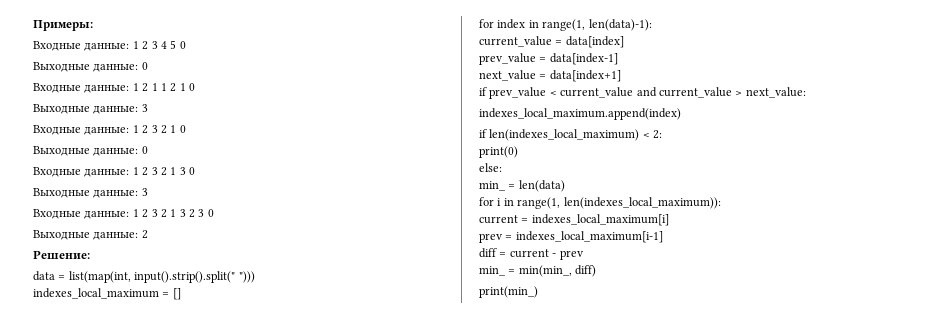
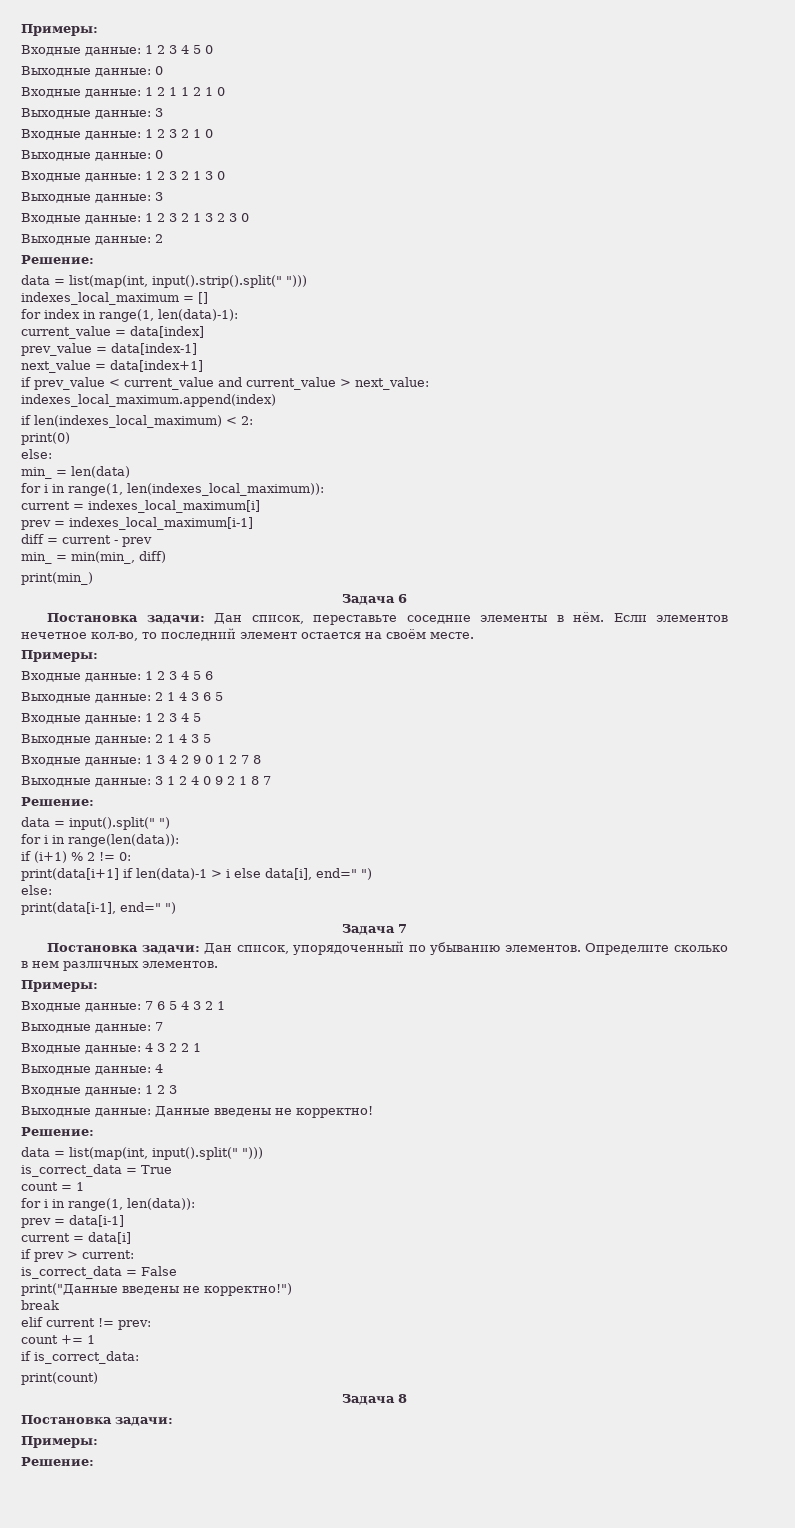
(538, 292) none -> [342,594,407,605] [47,612,728,625] [21,628,474,641] [21,650,98,662] [21,671,213,682] [21,692,223,703] [21,713,201,724] [21,734,211,745] [21,755,261,766] [21,776,271,787] [21,797,94,806] [21,817,170,830] [21,834,179,847] [21,851,131,863] [21,868,372,881] [21,885,52,895] [21,902,176,915] [342,924,407,935] [47,941,728,955] [21,961,218,971] [21,980,98,992] [21,1001,225,1012] [21,1022,163,1033] [21,1043,201,1054] [21,1064,163,1075] [21,1085,177,1096] [21,1106,373,1118] [21,1127,94,1136] [21,1147,263,1160] [21,1164,172,1177] [21,1182,84,1191] [21,1198,195,1211] [21,1215,124,1228] [21,1232,131,1244] [21,1249,134,1262] [21,1266,177,1279] [21,1283,292,1296] [21,1300,59,1310] [21,1317,151,1330] [21,1335,95,1344] [21,1351,139,1364] [21,1372,98,1385] [342,1394,407,1405] [21,1415,173,1426] [21,1436,98,1448] [21,1457,94,1466] // Задача 6 // Постановка задачи: Дан список, переставьте соседние элементы в нём. Если элементов нечетное кол-во, то последний элемент остается на своём месте. // Примеры: // Входные данные: 1 2 3 4 5 6 // Выходные данные: 2 1 4 3 6 5 // Входные данные: 1 2 3 4 5 // Выходные данные: 2 1 4 3 5 // Входные данные: 1 3 4 2 9 0 1 2 7 8 // Выходные данные: 3 1 2 4 0 9 2 1 8 7 // Решение: // data = input().split(" ") // for i in range(len(data)): // if (i+1) % 2 != 0: // print(data[i+1] if len(data)-1 > i else data[i], end=" ") // else: // print(data[i-1], end=" ") // Задача 7 // Постановка задачи: Дан список, упорядоченный по убыванию элементов. Определите сколько в нем различных элементов. // Примеры: // Входные данные: 7 6 5 4 3 2 1 // Выходные данные: 7 // Входные данные: 4 3 2 2 1 // Выходные данные: 4 // Входные данные: 1 2 3 // Выходные данные: Данные введены не корректно! // Решение: // data = list(map(int, input().split(" "))) // is_correct_data = True // count = 1 // for i in range(1, len(data)): // prev = data[i-1] // current = data[i] // if prev > current: // is_correct_data = False // print("Данные введены не корректно!") // break // elif current != prev: // count += 1 // if is_correct_data: // print(count) // Задача 8 // Постановка задачи: // Примеры: // Решение:

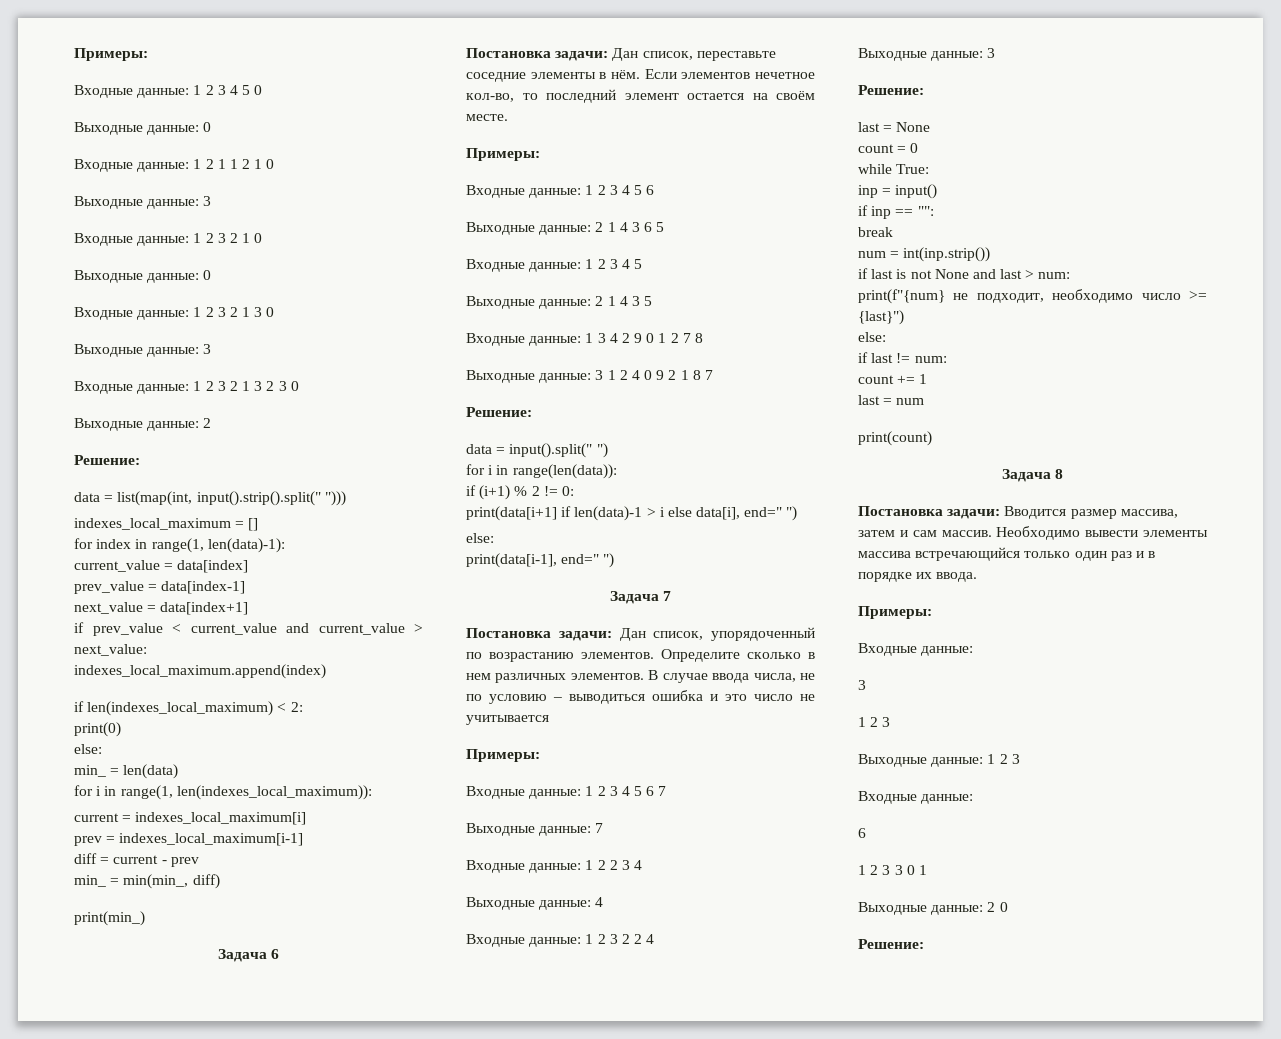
[430,942,501,955] убыванию -> [489,652,574,662] возрастанию
[21,980,98,992] [21,1001,225,1012] // Примеры: // Входные данные: 7 6 5 4 3 2 1 -> [648,670,815,683] [466,690,815,704] [466,715,549,725] [466,749,540,762] [466,786,667,799] В случае ввода числа, не по условию – выводиться ошибка и это число не учитывается // Примеры: // Входные данные: 1 2 3 4 5 6 7
[145,1043,201,1052] 4 3 2 2 1 -> [585,860,643,870] 1 2 2 3 4
[21,1106,373,1118] [21,1127,94,1136] [21,1147,263,1160] [21,1164,172,1177] [21,1182,84,1191] [21,1198,195,1211] [21,1215,124,1228] [21,1232,131,1244] [21,1249,134,1262] [21,1266,177,1279] [21,1283,292,1296] [21,1300,59,1310] [21,1317,151,1330] // Выходные данные: Данные введены не корректно! // Решение: // data = list(map(int, input().split(" "))) // is_correct_data = True // count = 1 // for i in range(1, len(data)): // prev = data[i-1] // current = data[i] // if prev > current: // is_correct_data = False // print("Данные введены не корректно!") // break // elif current != prev: -> [621,934,655,944] [858,48,996,61] [858,85,924,95] [858,122,931,132] [858,143,919,153] [858,164,930,174] [858,184,938,199] [858,205,934,219] [858,227,893,237] [858,247,991,262] [858,268,1071,279] [858,289,1207,304] [858,310,904,325] [858,332,886,342] [858,352,947,363] 2 2 4 // Выходные данные: 3 // Решение: // last = None // count = 0 // while True: // inp = input() // if inp == "": // break // num = int(inp.strip()) // if last is not None and last > num: // print(f"{num} не подходит, необходимо число >= {last}") // else: // if last != num:
[21,1351,139,1364] if is_correct_data: -> [858,395,925,405] last = num
[21,1436,98,1448] // Примеры: -> [1004,506,1178,519] [858,526,1208,540] [858,547,1156,561] [858,572,978,582] [858,606,932,619] [858,643,974,656] [858,680,866,690] [858,717,891,727] [858,754,1020,767] [858,791,974,804] [858,828,866,838] [858,865,927,875] [858,902,1008,915] Вводится размер массива, затем и сам массив. Необходимо вывести элементы массива встречающийся только один раз и в порядке их ввода. // Примеры: // Входные данные: // 3 // 1 2 3 // Выходные данные: 1 2 3 // Входные данные: // 6 // 1 2 3 3 0 1 // Выходные данные: 2 0

